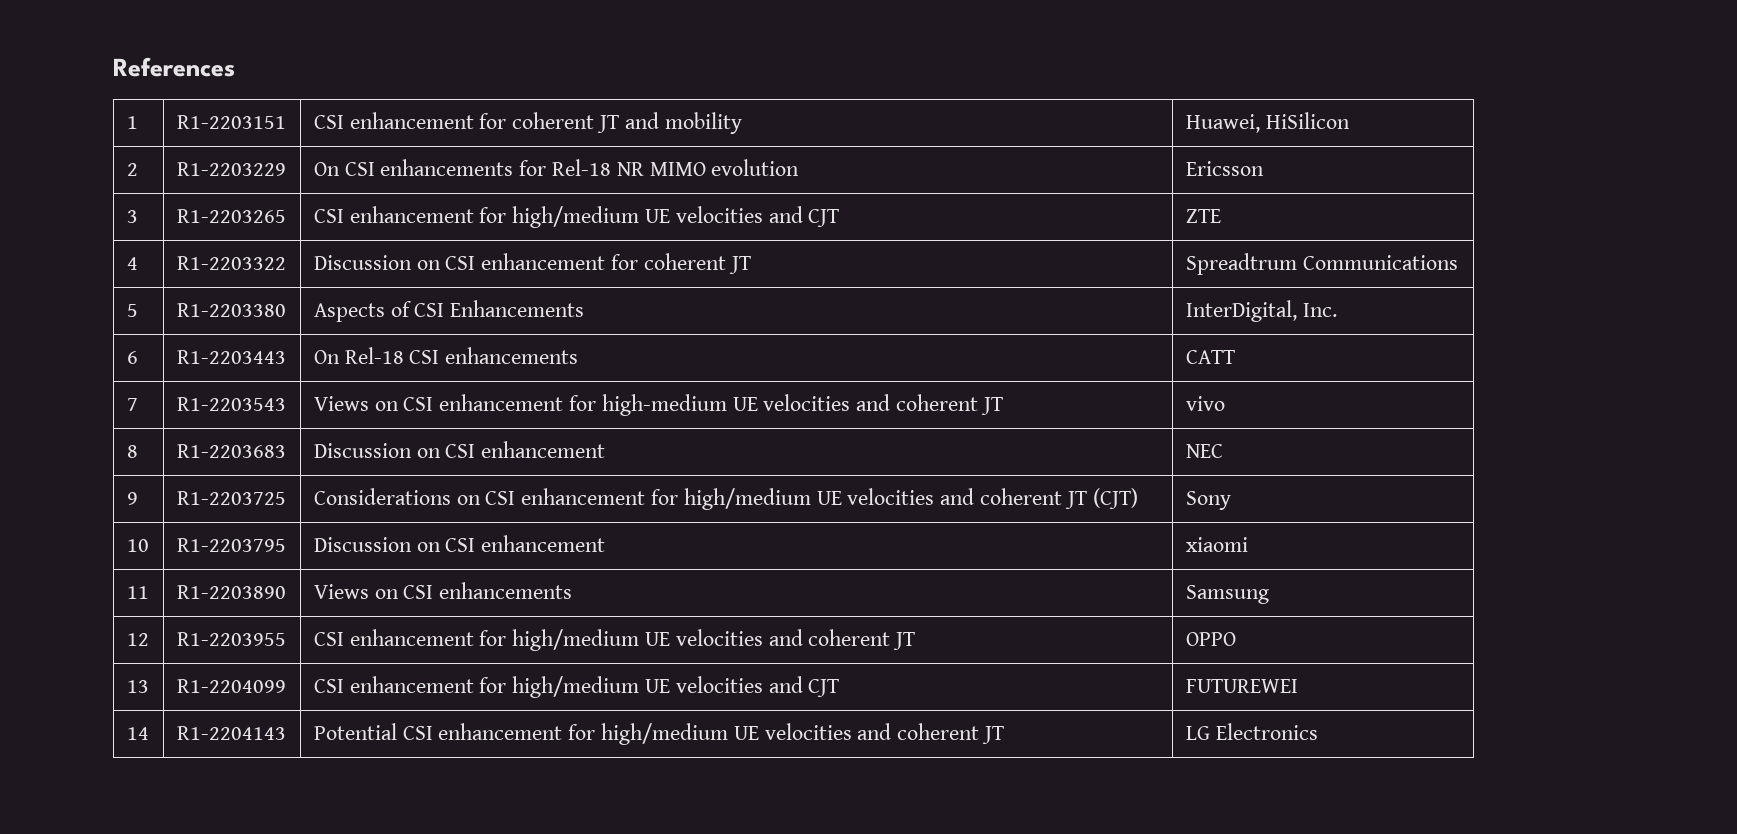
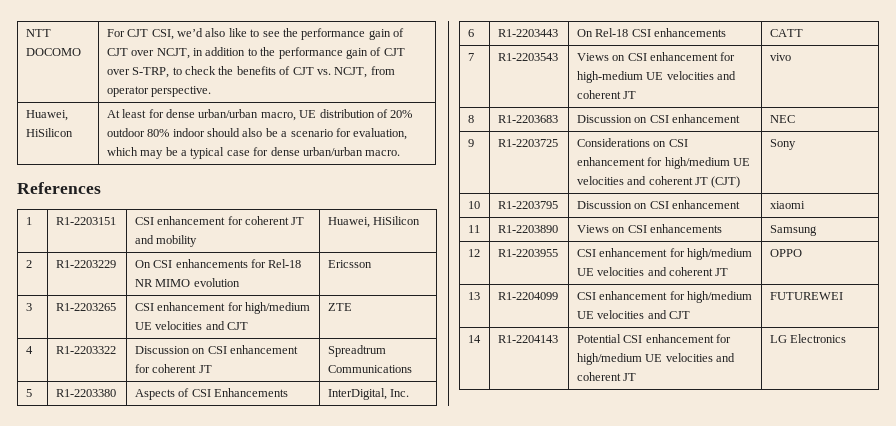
(113, 67) none -> [25,29,51,37] [25,48,81,56] [106,28,405,40] [106,47,405,59] [106,66,395,78] [106,86,212,97] [25,110,68,121] [25,128,73,137] [106,109,413,121] [106,128,408,140] [106,147,401,159] NTT DOCOMO | For CJT CSI, we’d also like to see the performance gain of CJT over NCJT, in addition to the performance gain of CJT over S-TRP, to check the benefits of CJT vs. NCJT, from operator perspective. // Huawei, HiSilicon | At least for dense urban/urban macro, UE distribution of 20% outdoor 80% indoor should also be a scenario for evaluation, which may be a typical case for dense urban/urban macro. //

